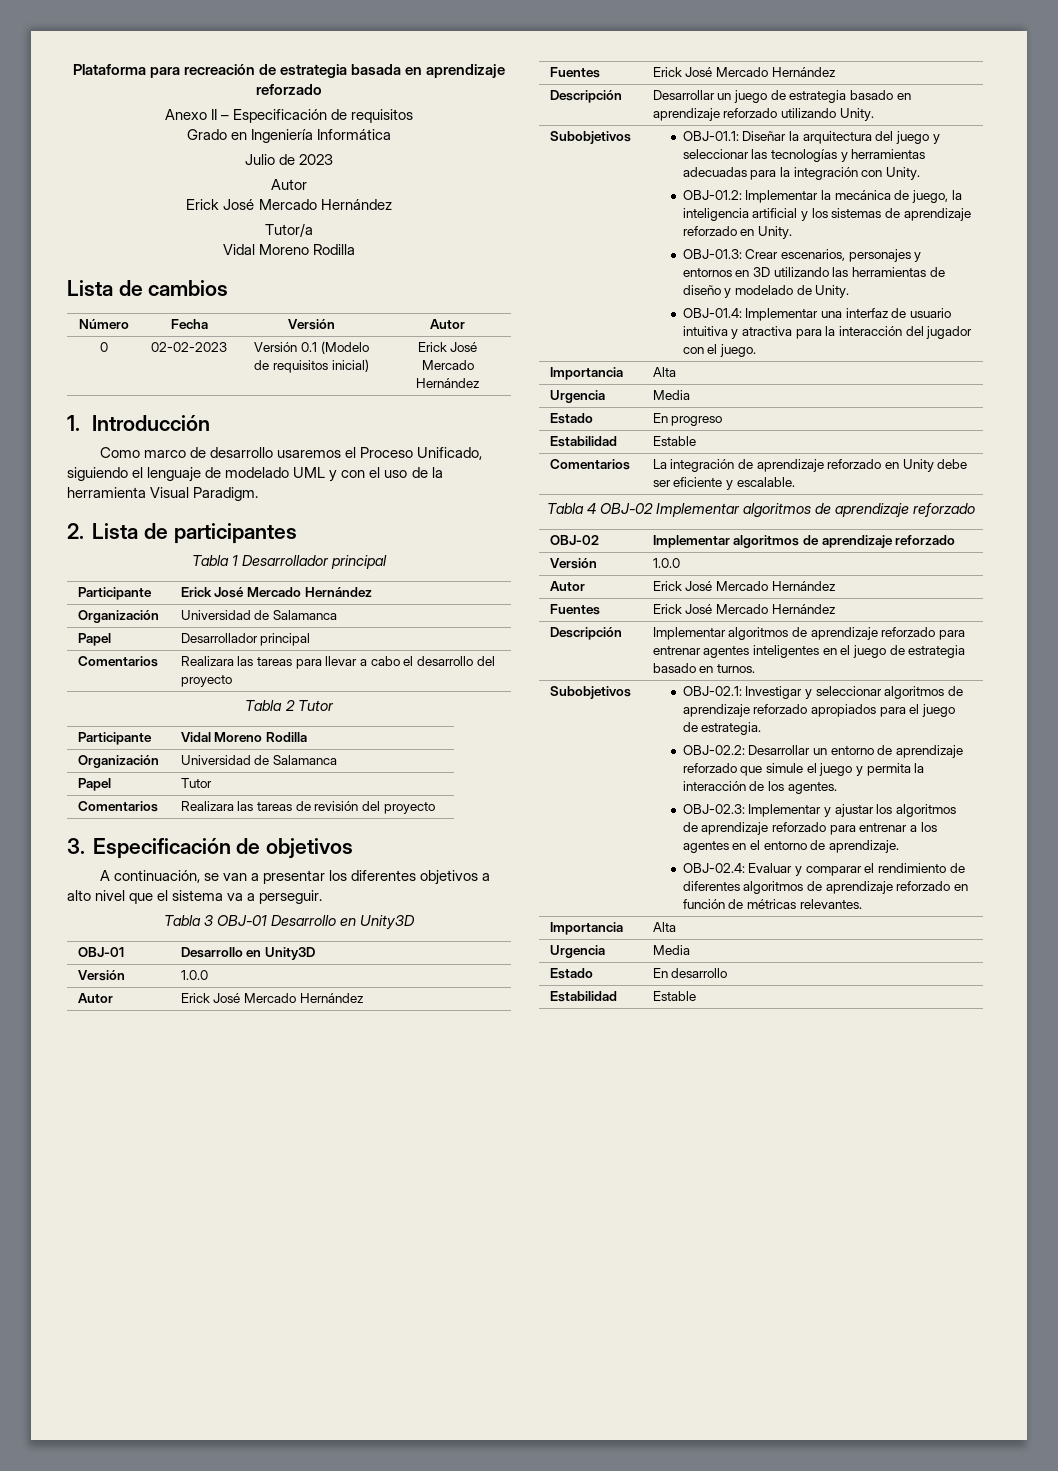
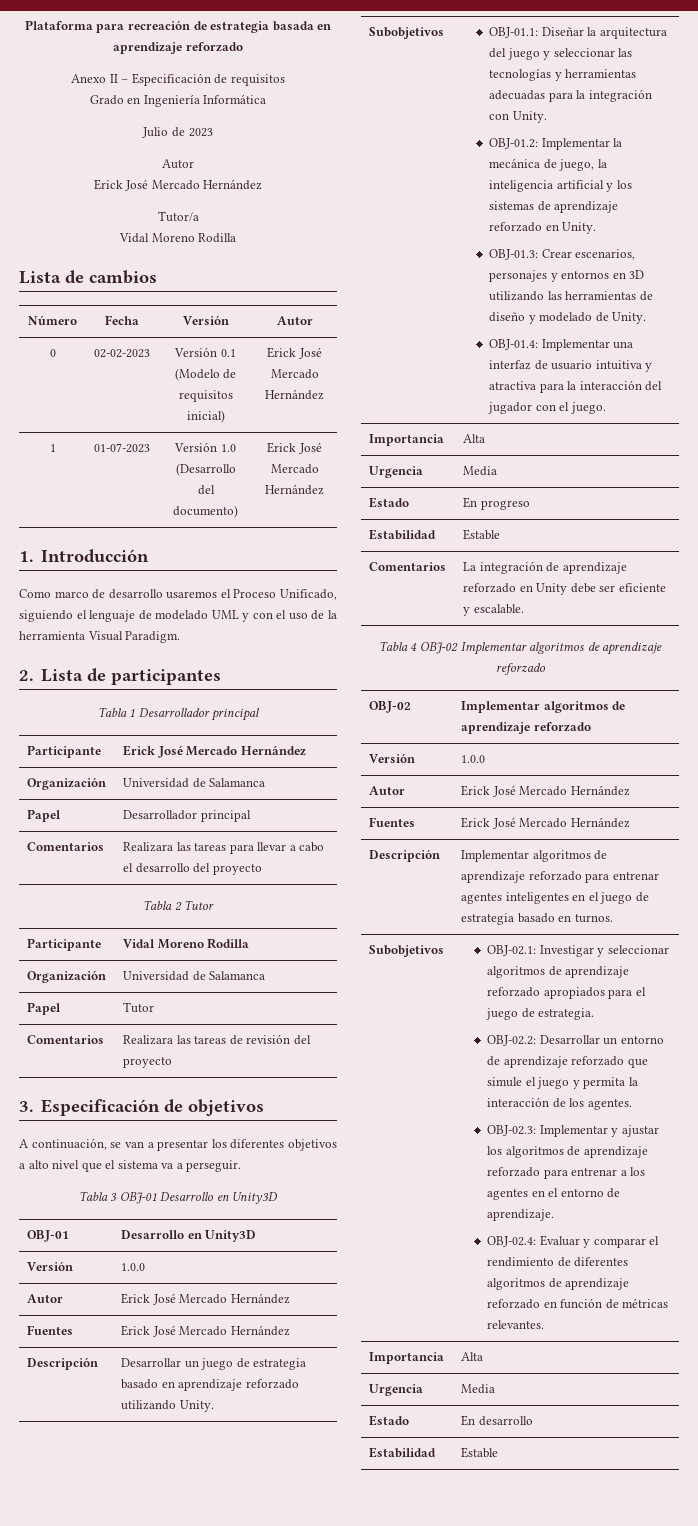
(479, 383) none -> [49,444,56,452] [94,443,150,453] [174,442,236,452] [175,463,236,476] [197,485,215,495] [173,505,238,518] [267,442,322,454] [270,464,319,474] [265,484,324,495] // 1 | 01-07-2023 | Versión 1.0 (Desarrollo del documento) | Erick José Mercado Hernández

